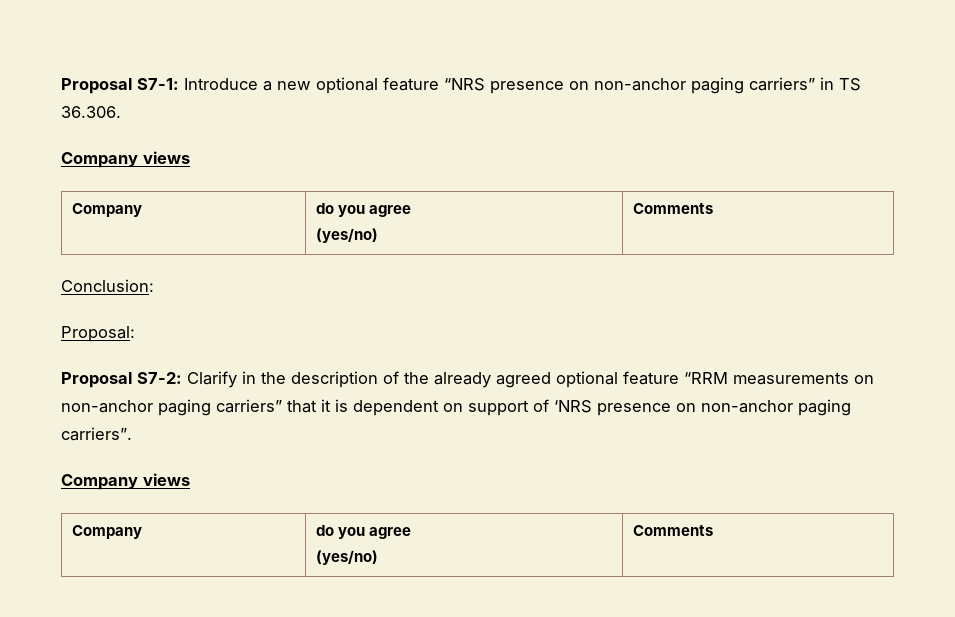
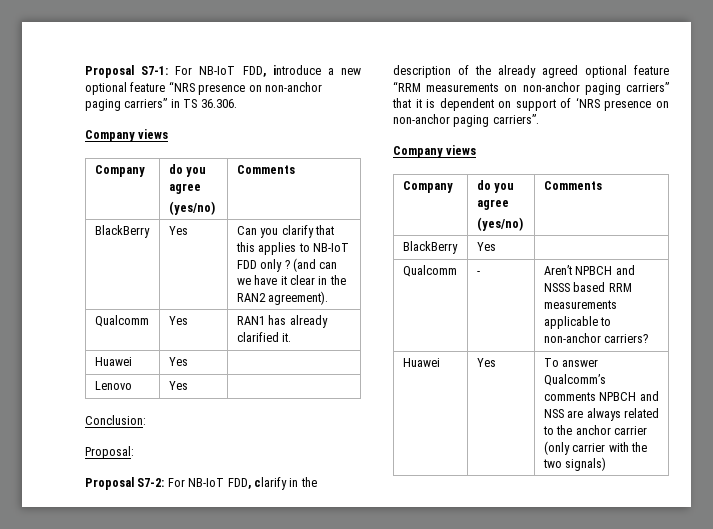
[184,78,258,90] Introduce -> [175,65,321,77] For NB-IoT FDD, introduce
(714, 208) none -> [94,225,150,238] [168,226,188,235] [236,225,335,238] [235,242,350,255] [236,258,338,272] [236,275,346,285] [236,291,329,305] [94,315,149,327] [168,316,188,325] [236,315,328,328] [236,332,292,342] [94,357,132,366] [168,357,188,366] [94,381,132,390] [168,381,188,390] // BlackBerry | Yes | Can you clarify that this applies to NB-IoT FDD only ? (and can we have it clear in the RAN2 agreement). // Qualcomm | Yes | RAN1 has already clarified it. // Huawei | Yes | // Lenovo | Yes |
[187,371,237,388] Clarify -> [167,477,287,490] For NB-IoT FDD, clarify
(714, 530) none -> [402,241,458,254] [476,242,496,251] [402,265,457,277] [476,271,480,275] [543,265,635,275] [543,282,632,292] [543,300,617,309] [543,316,612,329] [543,333,649,343] [402,358,440,367] [476,358,496,367] [543,358,599,367] [543,374,606,386] [543,391,659,401] [543,408,660,421] [542,425,648,435] [543,441,648,455] [542,457,607,471] // BlackBerry | Yes | // Qualcomm | - | Aren’t NPBCH and NSSS based RRM measurements applicable to non-anchor carriers? // Huawei | Yes | To answer Qualcomm’s comments NPBCH and NSS are always related to the anchor carrier (only carrier with the two signals)

